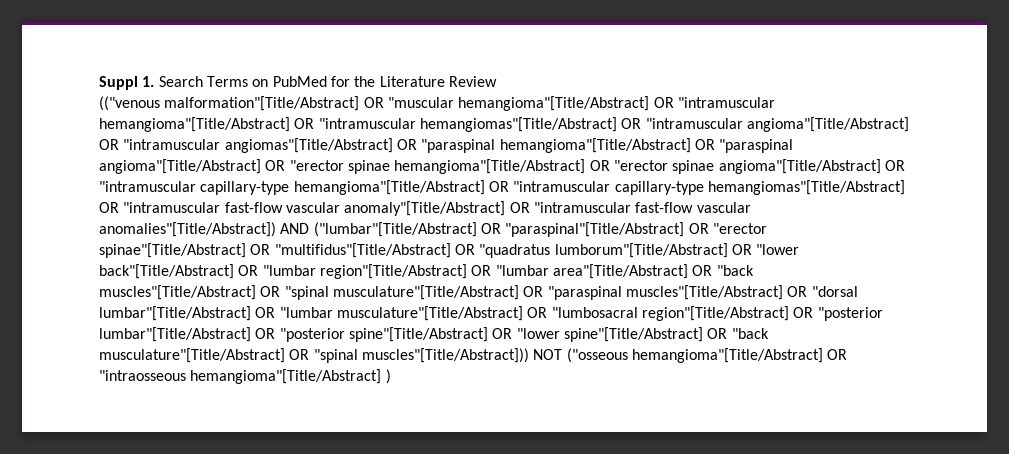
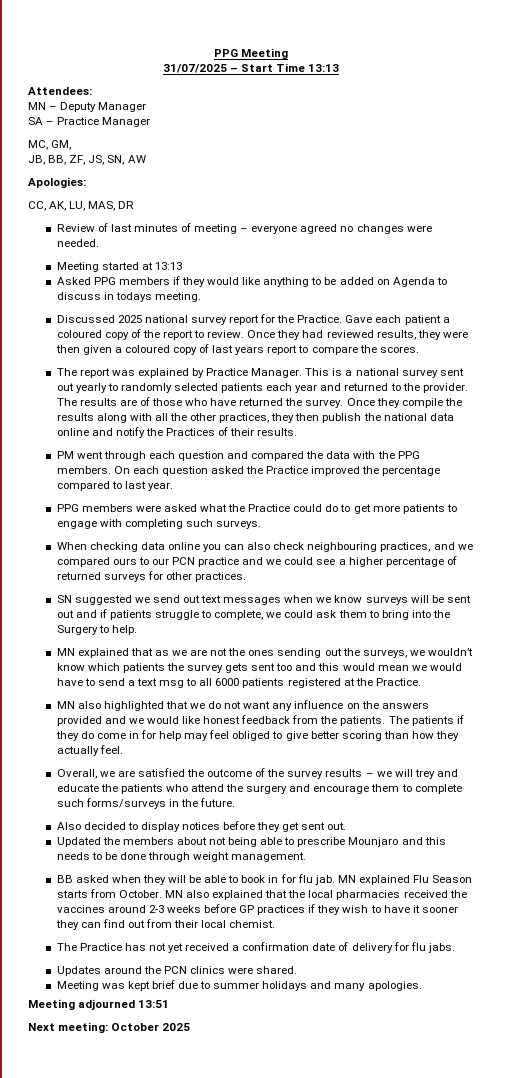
[99,76,497,90] [99,96,775,111] [99,117,909,132] [99,138,794,153] [99,159,905,174] [99,180,905,195] [99,201,751,216] [99,222,767,237] [99,243,800,258] [99,264,754,279] [99,285,858,300] [99,306,883,321] [99,327,769,342] [99,348,848,363] [99,369,391,384] Suppl 1. Search Terms on PubMed for the Literature Review // (("venous malformation"[Title/Abstract] OR "muscular hemangioma"[Title/Abstract] OR "intramuscular hemangioma"[Title/Abstract] OR "intramuscular hemangiomas"[Title/Abstract] OR "intramuscular angioma"[Title/Abstract] OR "intramuscular angiomas"[Title/Abstract] OR "paraspinal hemangioma"[Title/Abstract] OR "paraspinal angioma"[Title/Abstract] OR "erector spinae hemangioma"[Title/Abstract] OR "erector spinae angioma"[Title/Abstract] OR "intramuscular capillary-type hemangioma"[Title/Abstract] OR "intramuscular capillary-type hemangiomas"[Title/Abstract] OR "intramuscular fast-flow vascular anomaly"[Title/Abstract] OR "intramuscular fast-flow vascular anomalies"[Title/Abstract]) AND ("lumbar"[Title/Abstract] OR "paraspinal"[Title/Abstract] OR "erector spinae"[Title/Abstract] OR "multifidus"[Title/Abstract] OR "quadratus lumborum"[Title/Abstract] OR "lower back"[Title/Abstract] OR "lumbar region"[Title/Abstract] OR "lumbar area"[Title/Abstract] OR "back muscles"[Title/Abstract] OR "spinal musculature"[Title/Abstract] OR "paraspinal muscles"[Title/Abstract] OR "dorsal lumbar"[Title/Abstract] OR "lumbar musculature"[Title/Abstract] OR "lumbosacral region"[Title/Abstract] OR "posterior lumbar"[Title/Abstract] OR "posterior spine"[Title/Abstract] OR "lower spine"[Title/Abstract] OR "back musculature"[Title/Abstract] OR "spinal muscles"[Title/Abstract])) NOT ("osseous hemangioma"[Title/Abstract] OR "intraosseous hemangioma"[Title/Abstract] ) -> [213,48,289,59] [162,63,340,73] [28,87,92,95] [28,102,147,112] [28,117,151,127] [28,140,72,150] [28,155,146,165] [28,177,86,188] [28,201,135,211] [56,223,432,234] [56,239,99,247] [56,262,182,272] [56,276,447,287] [56,292,201,302] [56,314,450,325] [56,329,468,340] [55,344,419,355] [56,368,464,378] [56,383,468,393] [56,397,462,408] [56,413,454,423] [56,427,298,438] [56,451,420,461] [56,466,441,476] [56,481,173,491] [56,504,457,514] [56,519,261,529] [56,542,473,552] [56,556,457,567] [56,571,246,582] [56,595,471,605] [56,609,450,620] [56,625,137,635] [56,648,473,658] [56,663,462,673] [56,678,421,688] [56,700,429,711] [56,715,464,726] [55,730,460,741] [56,745,123,756] [56,768,458,779] [56,784,462,794] [56,798,235,809] [56,821,347,832] [56,837,446,847] [56,852,307,862] [56,874,473,885] [56,889,467,900] [56,904,458,915] [55,919,276,930] [56,942,455,953] [56,966,298,976] [56,980,422,991] [28,999,170,1010] [28,1022,191,1033] PPG Meeting // 31/07/2025 – Start Time 13:13 // Attendees: // MN – Deputy Manager // SA – Practice Manager // MC, GM, // JB, BB, ZF, JS, SN, AW // Apologies: // CC, AK, LU, MAS, DR // Review of last minutes of meeting – everyone agreed no changes were needed. // Meeting started at 13:13 // Asked PPG members if they would like anything to be added on Agenda to discuss in todays meeting. // Discussed 2025 national survey report for the Practice. Gave each patient a coloured copy of the report to review. Once they had reviewed results, they were then given a coloured copy of last years report to compare the scores. // The report was explained by Practice Manager. This is a national survey sent out yearly to randomly selected patients each year and returned to the provider. The results are of those who have returned the survey. Once they compile the results along with all the other practices, they then publish the national data online and notify the Practices of their results. // PM went through each question and compared the data with the PPG members. On each question asked the Practice improved the percentage compared to last year. // PPG members were asked what the Practice could do to get more patients to engage with completing such surveys. // When checking data online you can also check neighbouring practices, and we compared ours to our PCN practice and we could see a higher percentage of returned surveys for other practices. // SN suggested we send out text messages when we know surveys will be sent out and if patients struggle to complete, we could ask them to bring into the Surgery to help. // MN explained that as we are not the ones sending out the surveys, we wouldn’t know which patients the survey gets sent too and this would mean we would have to send a text msg to all 6000 patients registered at the Practice. // MN also highlighted that we do not want any influence on the answers provided and we would like honest feedback from the patients. The patients if they do come in for help may feel obliged to give better scoring than how they actually feel. // Overall, we are satisfied the outcome of the survey results – we will trey and educate the patients who attend the surgery and encourage them to complete such forms/surveys in the future. // Also decided to display notices before they get sent out. // Updated the members about not being able to prescribe Mounjaro and this needs to be done through weight management. // BB asked when they will be able to book in for flu jab. MN explained Flu Season starts from October. MN also explained that the local pharmacies received the vaccines around 2-3 weeks before GP practices if they wish to have it sooner they can find out from their local chemist. // The Practice has not yet received a confirmation date of delivery for flu jabs. // Updates around the PCN clinics were shared. // Meeting was kept brief due to summer holidays and many apologies. // Meeting adjourned 13:51 // Next meeting: October 2025

